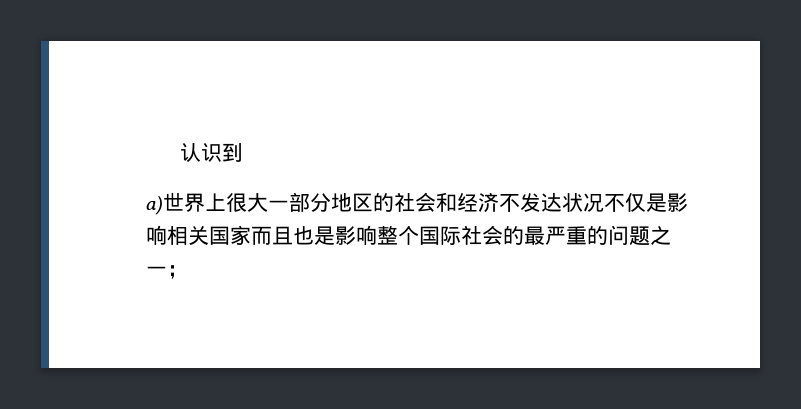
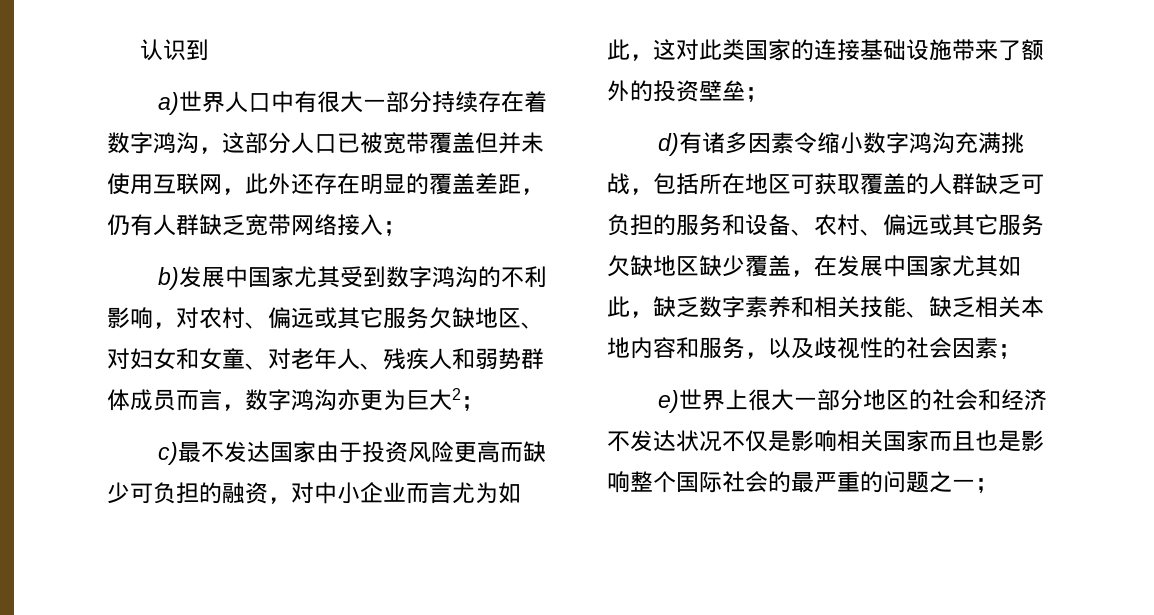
(205, 202) none -> [224,91,547,113] [107,132,544,154] [107,173,544,195] [107,214,406,236] [157,266,547,290] [107,307,544,329] [107,348,544,370] [107,388,484,411] [157,441,546,465] [107,482,521,504] [607,39,1044,61] [607,80,768,102] [657,132,1024,156] [607,173,1044,195] [607,214,1044,236] [607,255,1021,277] [607,296,1044,318] [607,337,1021,359] [657,389,725,413] 人口中有很大一部分持续存在着数字鸿沟，这部分人口已被宽带覆盖但并未使用互联网，此外还存在明显的覆盖差距，仍有人群缺乏宽带网络接入； // b)发展中国家尤其受到数字鸿沟的不利影响，对农村、偏远或其它服务欠缺地区、对妇女和女童、对老年人、残疾人和弱势群体成员而言，数字鸿沟亦更为巨大2； // c)最不发达国家由于投资风险更高而缺少可负担的融资，对中小企业而言尤为如此，这对此类国家的连接基础设施带来了额外的投资壁垒； // d)有诸多因素令缩小数字鸿沟充满挑战，包括所在地区可获取覆盖的人群缺乏可负担的服务和设备、农村、偏远或其它服务欠缺地区缺少覆盖，在发展中国家尤其如此，缺乏数字素养和相关技能、缺乏相关本地内容和服务，以及歧视性的社会因素； // e)世界

